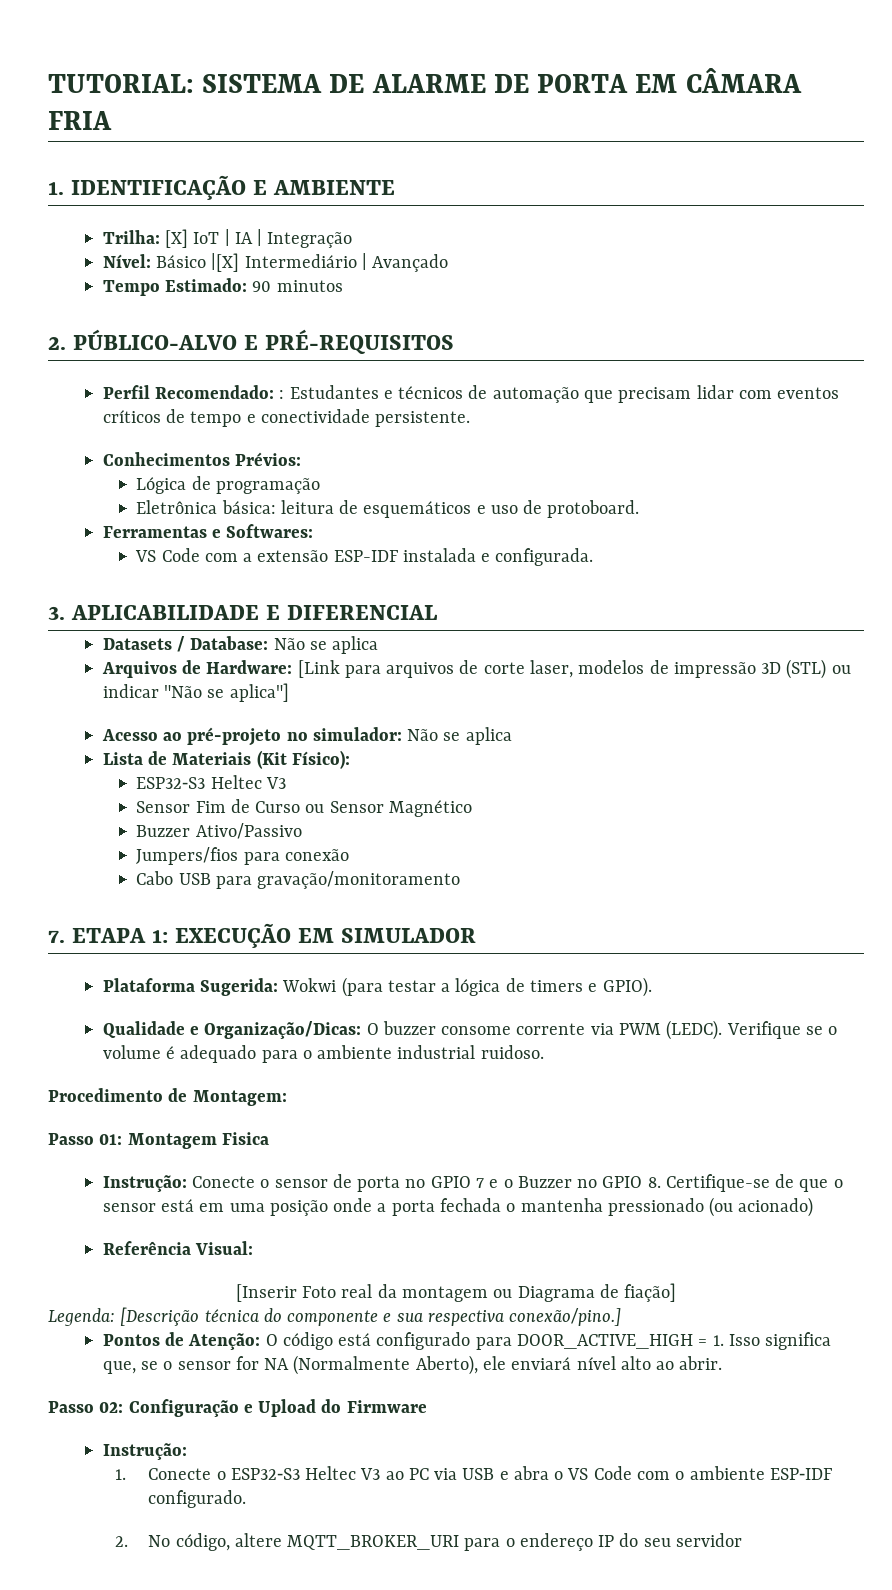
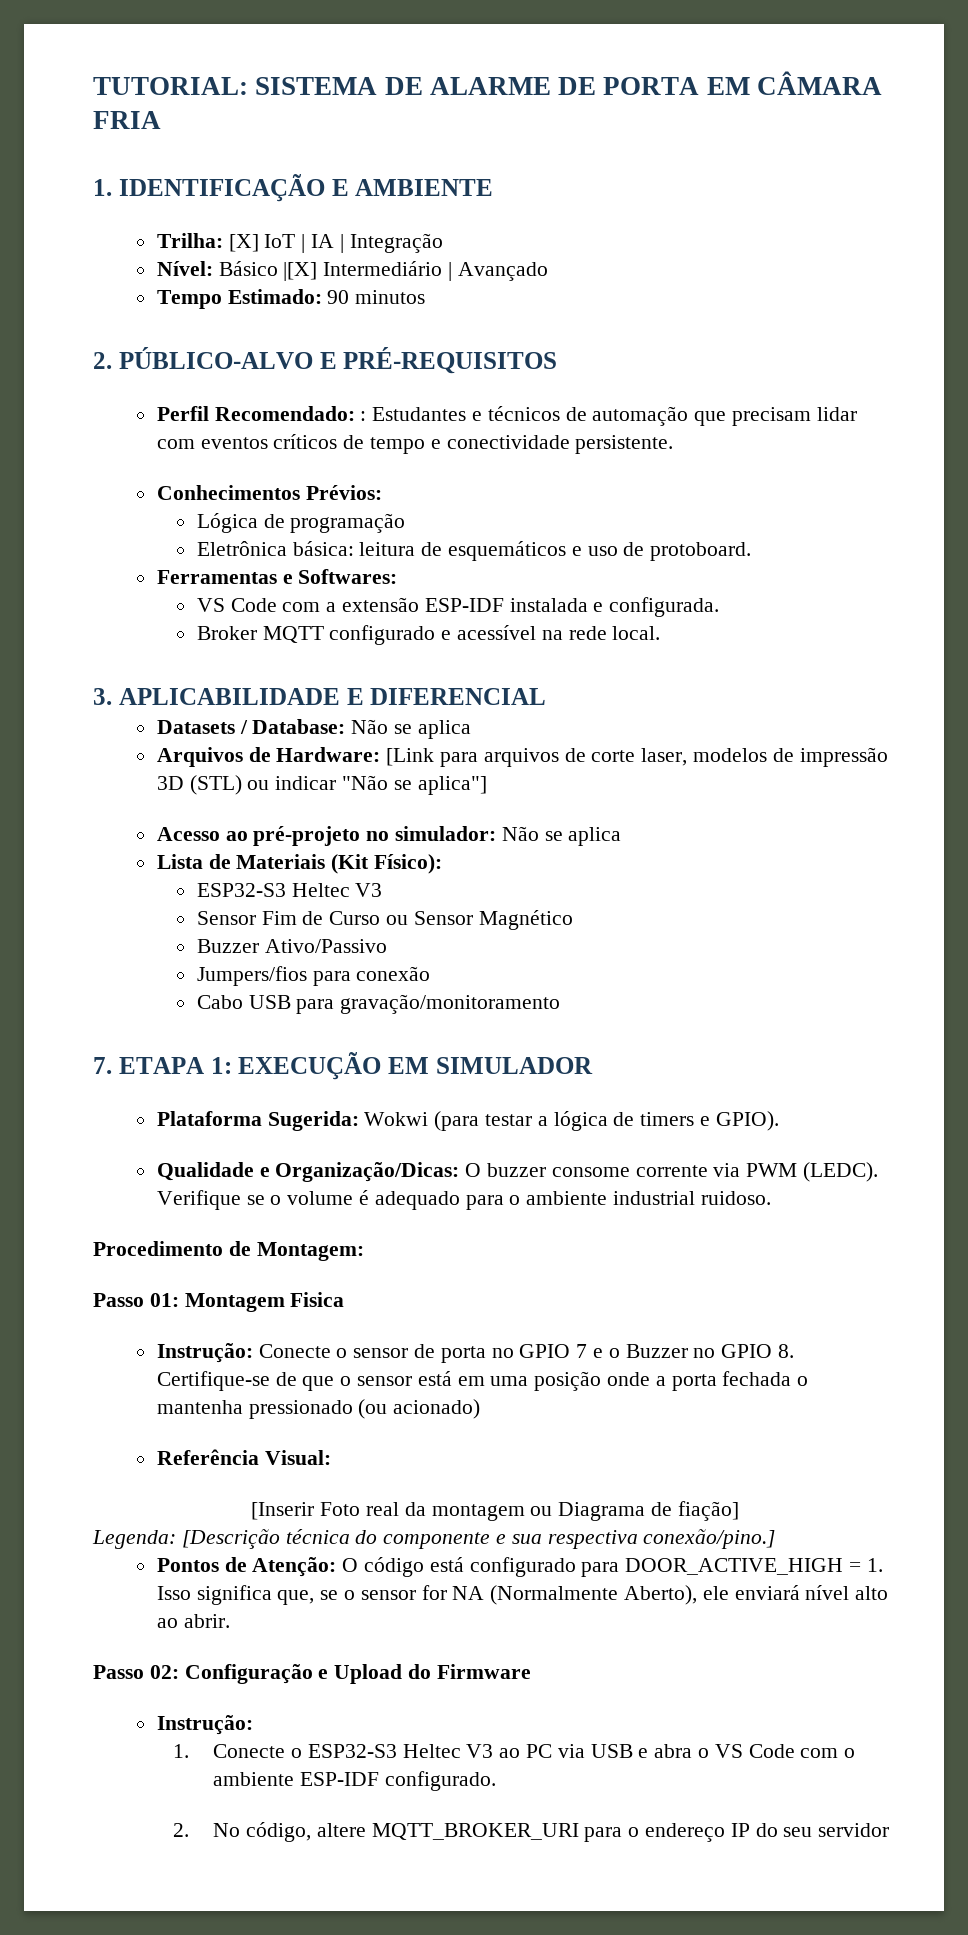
(594, 557) none -> [196,625,661,645] // Broker MQTT configurado e acessível na rede local.

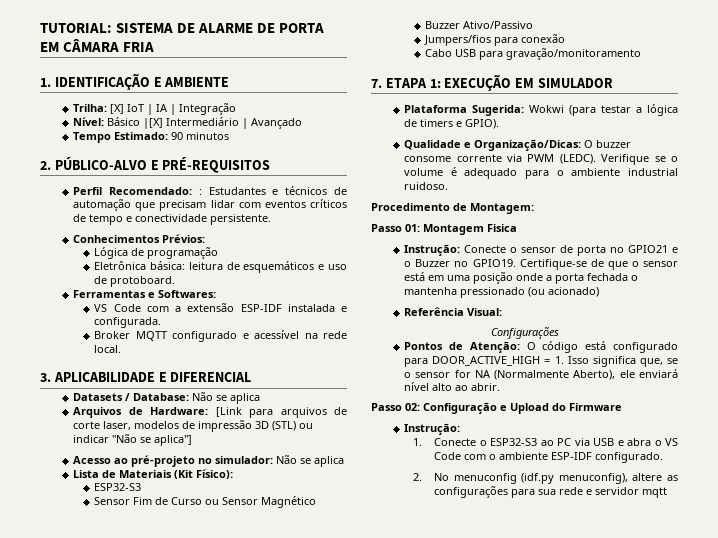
[291,883,383,897] Heltec V3 -> (142, 487) none
[519,1344,588,1358] GPIO 7 -> [628,245,669,253] GPIO21
[721,1344,794,1358] GPIO 8. -> [472,259,516,267] GPIO19.
[251,1501,739,1521] [92,1529,776,1549] [Inserir Foto real da montagem ou Diagrama de fiação] // Legenda: [Descrição técnica do componente e sua respectiva conexão/pino.] -> [490,327,559,339] Configurações
[402,1744,494,1758] Heltec V3 -> (538, 442) none
[245,1822,890,1842] código, altere MQTT_BROKER_URI para o endereço IP do seu servidor -> [453,473,678,484] [434,486,668,498] menuconfig (idf.py menuconfig), altere as configurações para sua rede e servidor mqtt

